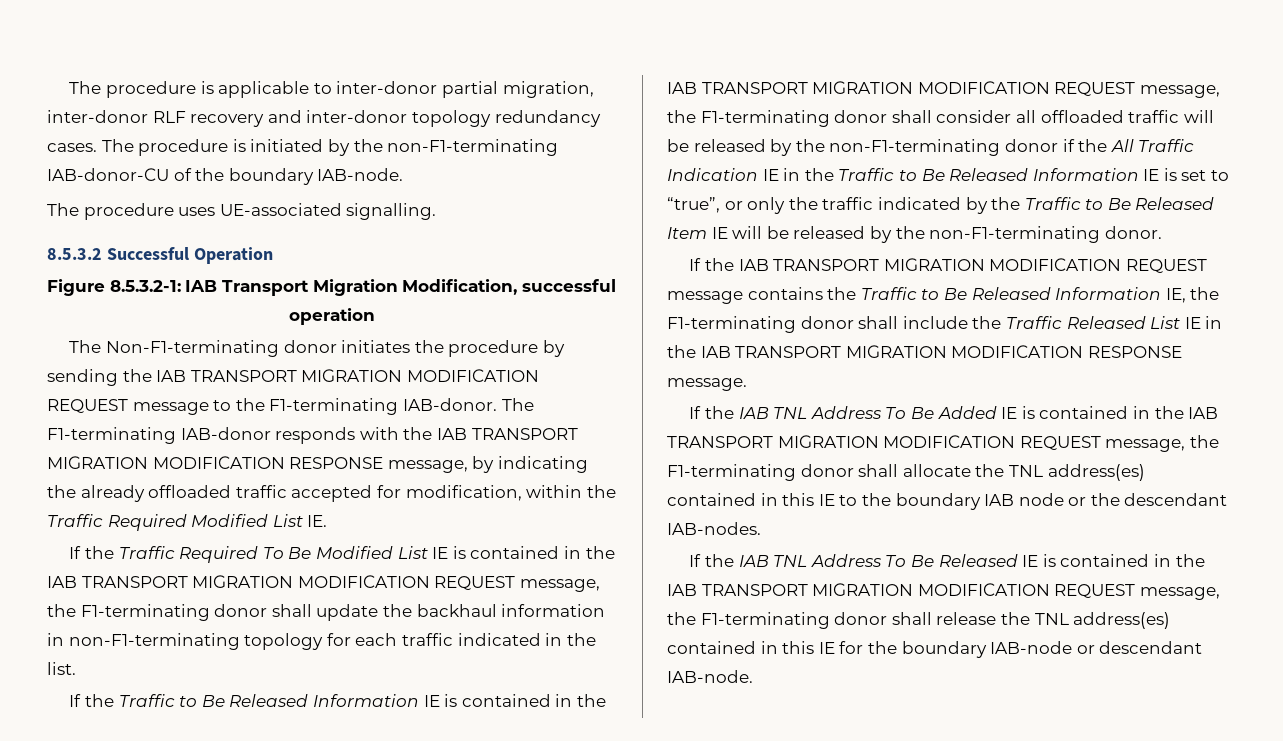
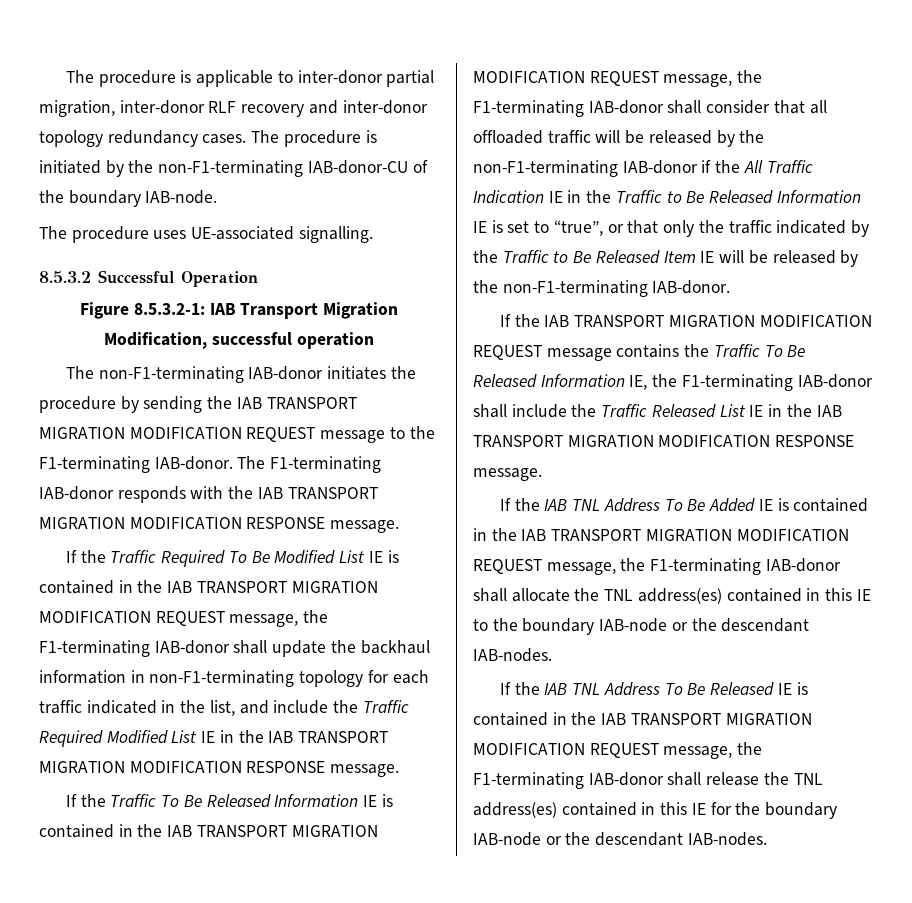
[106,340,337,357] Non-F1-terminating donor -> [98,366,324,383] non-F1-terminating IAB-donor
[387,456,588,473] [47,485,616,502] [47,514,328,531] message, by indicating the already offloaded traffic accepted for modification, within the Traffic Required Modified List IE. -> [330,520,400,533] message.
[214,604,268,617] donor -> [154,640,230,654] IAB-donor
[47,662,76,675] [69,694,198,707] list. // If the Traffic to -> [209,700,409,716] [39,730,389,747] [39,761,400,777] [65,794,180,807] list, and include the Traffic Required Modified List IE in the IAB TRANSPORT MIGRATION MODIFICATION RESPONSE message. // If the Traffic To
[834,110,888,123] donor -> [588,100,664,114] IAB-donor
(1012, 116) none -> [773,100,805,114] that
[1004,139,1058,152] donor -> [622,160,698,174] IAB-donor
(743, 205) none -> [627,220,659,234] that
[1104,226,1162,239] donor. -> [652,280,731,294] IAB-donor.
[921,289,940,300] to -> [764,345,783,357] To
[800,316,854,329] donor -> [797,374,873,388] IAB-donor
[800,464,854,477] donor -> [765,558,841,572] IAB-donor
[984,493,1064,506] IAB node -> [599,618,668,632] IAB-node
[834,612,888,625] donor -> [588,772,664,786] IAB-donor
[1099,641,1203,654] [667,670,753,683] descendant IAB-node. -> [565,832,767,846] the descendant IAB-nodes.

